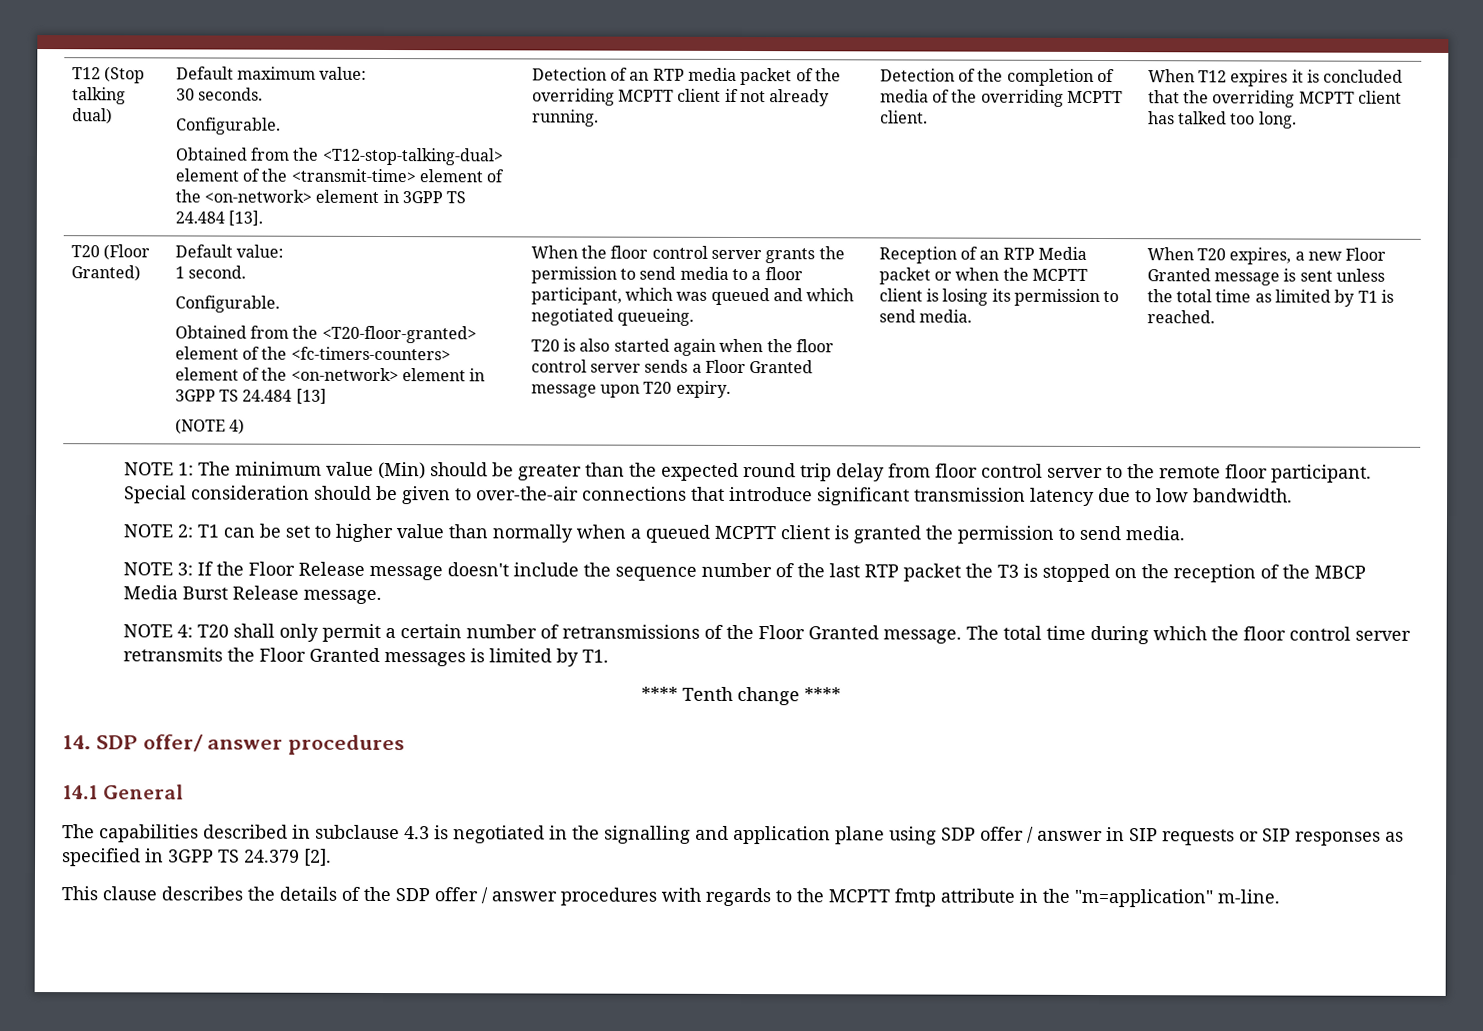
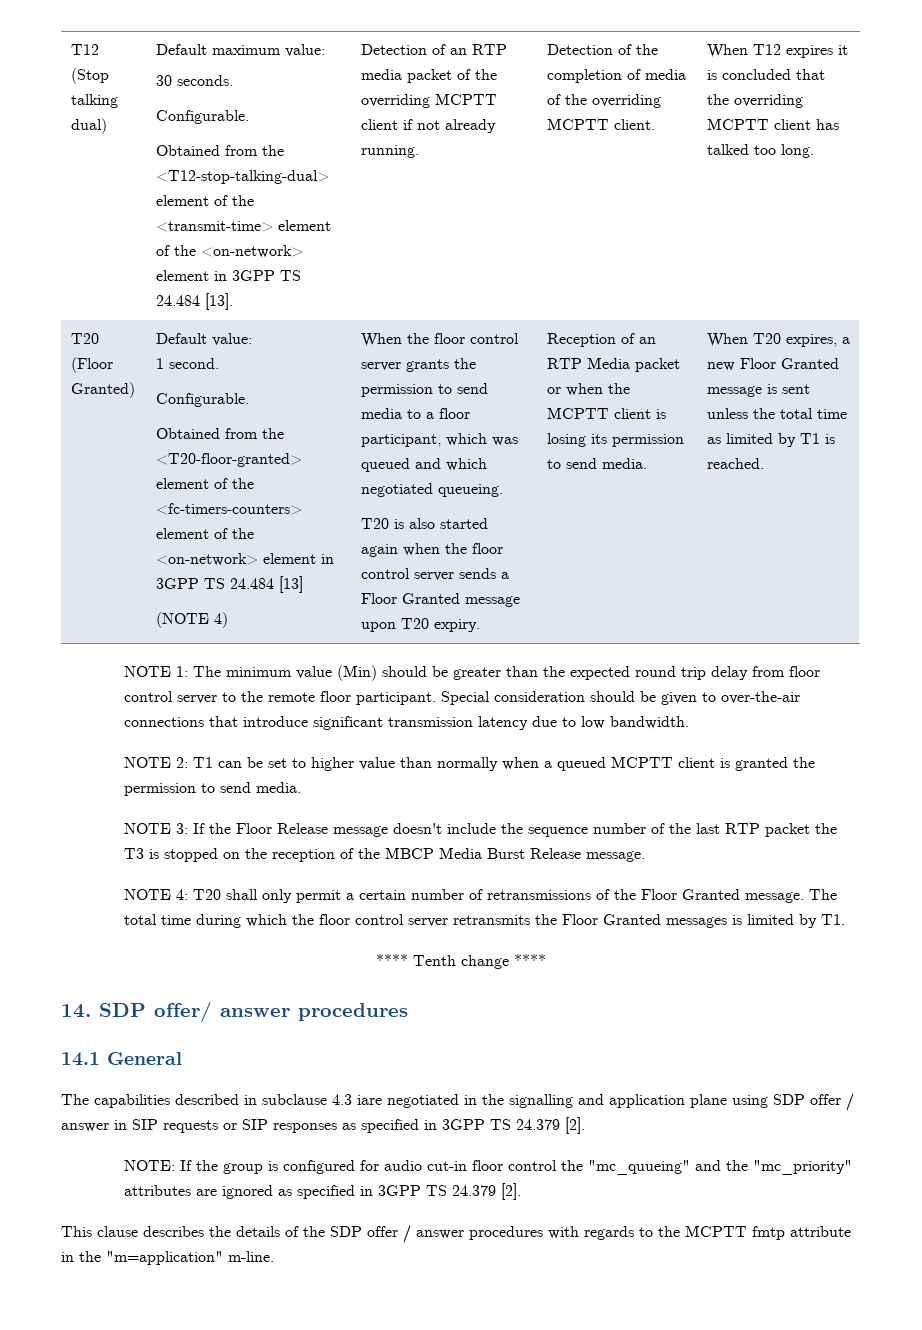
[434,825,449,840] is -> [357,1095,382,1105] iare
(332, 857) none -> [124,1160,853,1175] [124,1183,522,1200] // NOTE: If the group is configured for audio cut-in floor control the "mc_quueing" and the "mc_priority" attributes are ignored as specified in 3GPP TS 24.379 [2].

